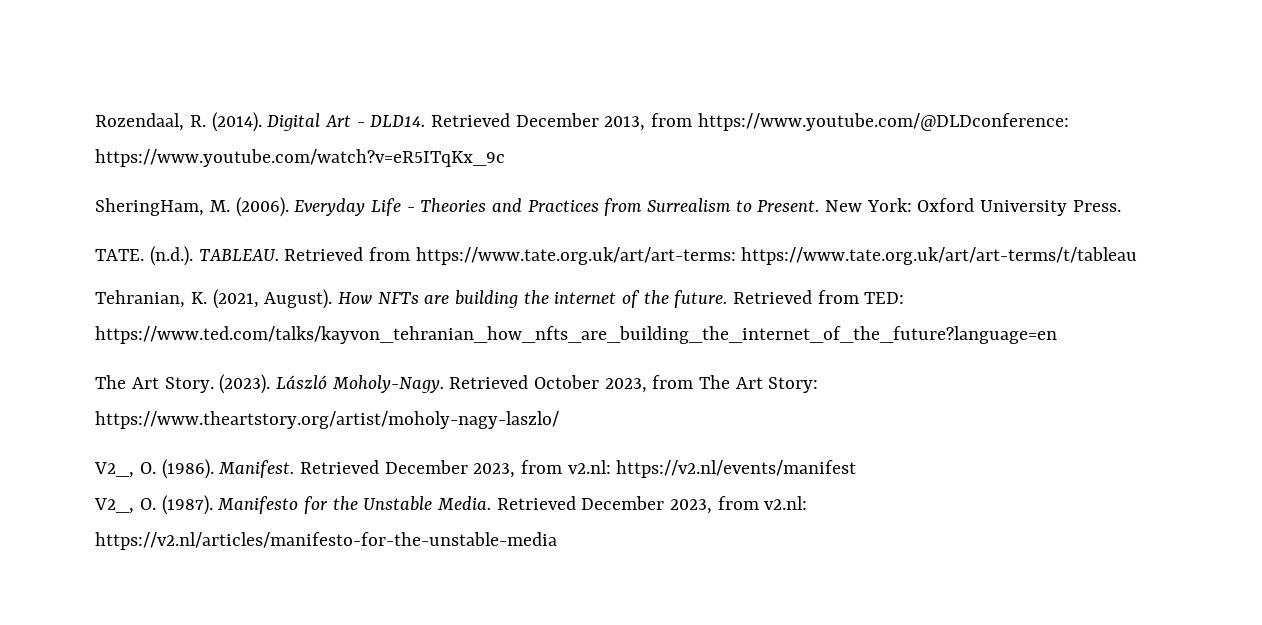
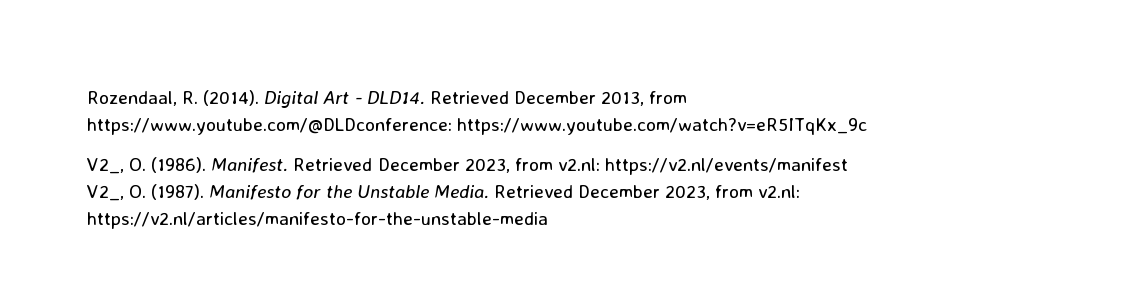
[95,197,1121,217] [95,246,1138,266] [95,289,905,309] [95,326,1058,344] [95,374,819,394] [95,411,560,429] // SheringHam, M. (2006). Everyday Life - Theories and Practices from Surrealism to Present. New York: Oxford University Press. // TATE. (n.d.). TABLEAU. Retrieved from https://www.tate.org.uk/art/art-terms: https://www.tate.org.uk/art/art-terms/t/tableau // Tehranian, K. (2021, August). How NFTs are building the internet of the future. Retrieved from TED: https://www.ted.com/talks/kayvon_tehranian_how_nfts_are_building_the_internet_of_the_future?language=en // The Art Story. (2023). László Moholy-Nagy. Retrieved October 2023, from The Art Story: https://www.theartstory.org/artist/moholy-nagy-laszlo/ -> (867, 126) none

